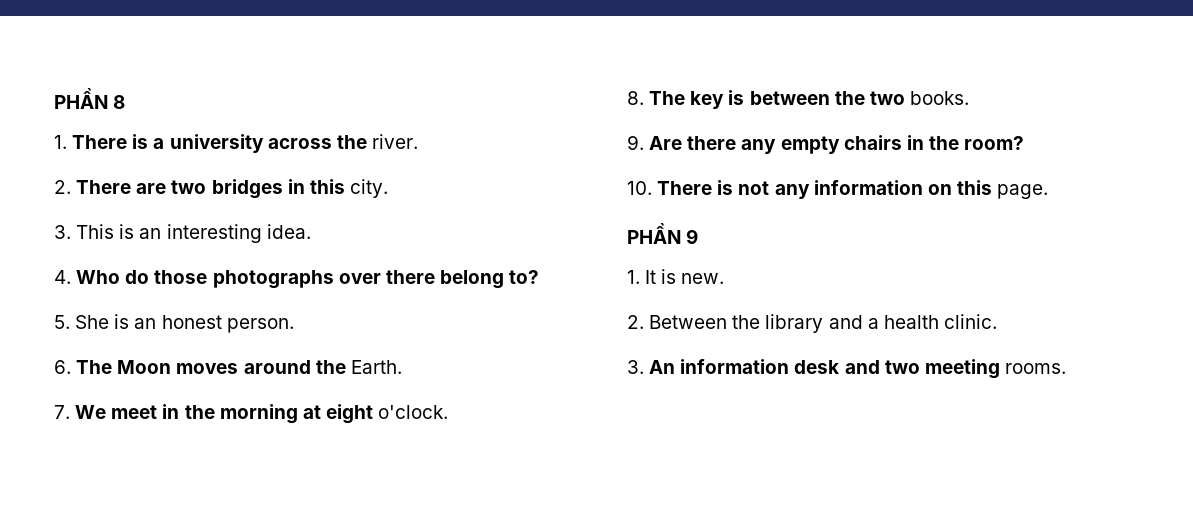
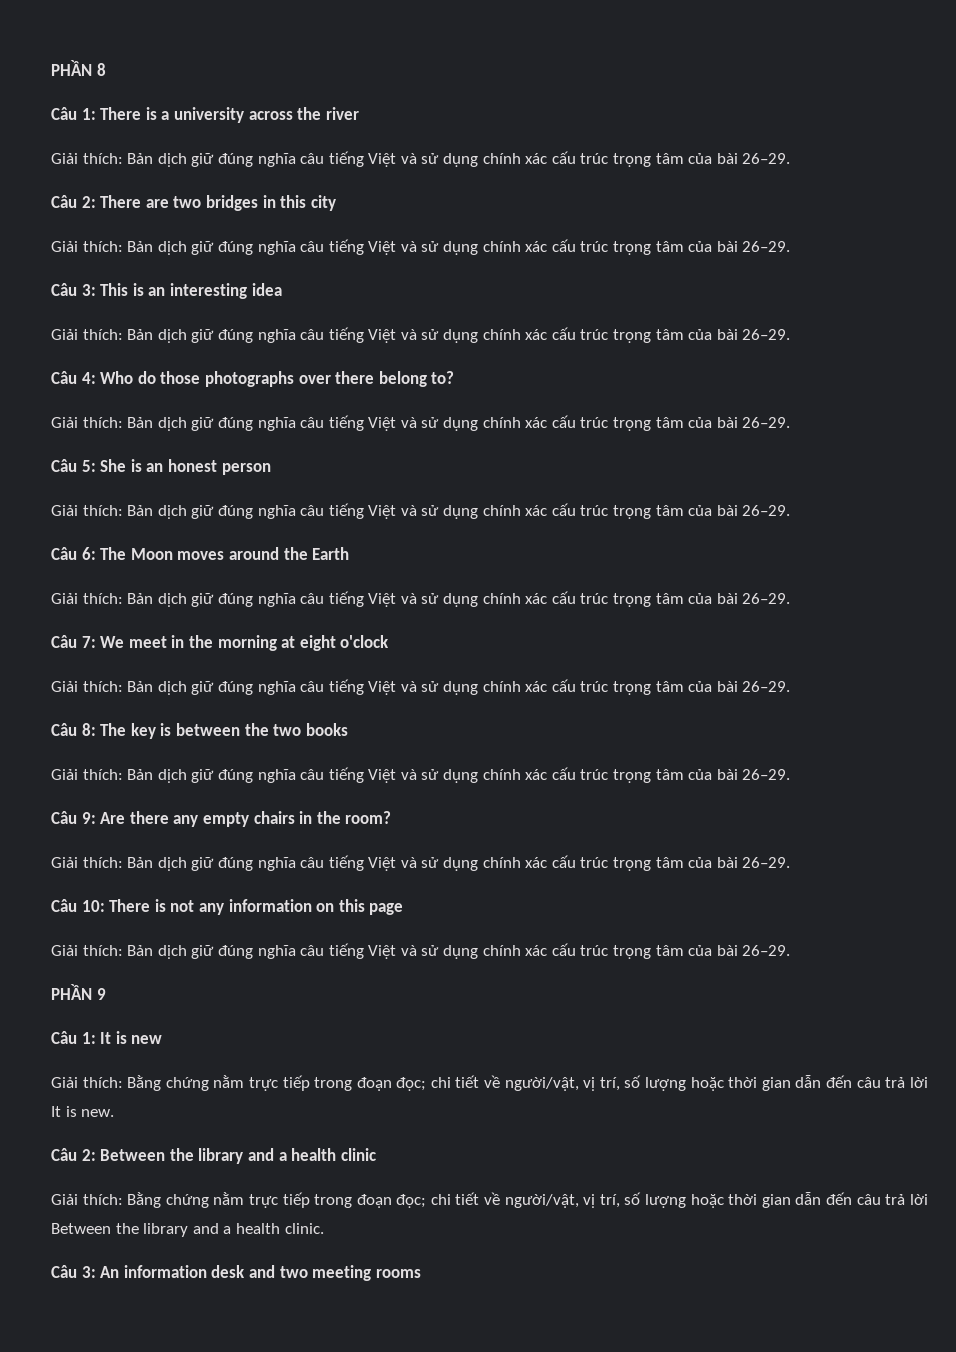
[54,135,67,149] 1. -> [51,107,96,120] Câu 1:
[371,134,418,149] [54,180,71,194] river. // 2. -> [325,107,359,120] [51,151,791,167] [51,195,96,208] river // Giải thích: Bản dịch giữ đúng nghĩa câu tiếng Việt và sử dụng chính xác cấu trúc trọng tâm của bài 26–29. // Câu 2:
[349,179,388,198] [54,224,311,243] [54,270,71,284] city. // 3. This is an interesting idea. // 4. -> [310,195,336,211] [51,239,791,255] [51,283,282,299] [51,327,791,343] [51,371,96,384] city // Giải thích: Bản dịch giữ đúng nghĩa câu tiếng Việt và sử dụng chính xác cấu trúc trọng tâm của bài 26–29. // Câu 3: This is an interesting idea // Giải thích: Bản dịch giữ đúng nghĩa câu tiếng Việt và sử dụng chính xác cấu trúc trọng tâm của bài 26–29. // Câu 4:
[54,314,294,333] [54,360,71,374] 5. She is an honest person. // 6. -> [51,415,791,431] [51,459,271,475] [51,503,791,519] [51,547,96,560] Giải thích: Bản dịch giữ đúng nghĩa câu tiếng Việt và sử dụng chính xác cấu trúc trọng tâm của bài 26–29. // Câu 5: She is an honest person // Giải thích: Bản dịch giữ đúng nghĩa câu tiếng Việt và sử dụng chính xác cấu trúc trọng tâm của bài 26–29. // Câu 6:
[350,360,402,374] [54,405,70,419] Earth. // 7. -> [312,547,350,560] [51,591,791,607] [51,635,96,648] Earth // Giải thích: Bản dịch giữ đúng nghĩa câu tiếng Việt và sử dụng chính xác cấu trúc trọng tâm của bài 26–29. // Câu 7:
[378,405,449,419] [627,91,644,105] o'clock. // 8. -> [340,635,390,648] [51,679,791,695] [51,723,96,736] o'clock // Giải thích: Bản dịch giữ đúng nghĩa câu tiếng Việt và sử dụng chính xác cấu trúc trọng tâm của bài 26–29. // Câu 8:
[909,91,969,105] [627,135,644,150] books. // 9. -> [305,723,348,736] [51,767,791,783] [51,811,96,824] books // Giải thích: Bản dịch giữ đúng nghĩa câu tiếng Việt và sử dụng chính xác cấu trúc trọng tâm của bài 26–29. // Câu 9:
[627,181,652,195] 10. -> [51,855,791,871] [51,899,105,912] Giải thích: Bản dịch giữ đúng nghĩa câu tiếng Việt và sử dụng chính xác cấu trúc trọng tâm của bài 26–29. // Câu 10:
[997,184,1049,199] [627,223,699,244] [627,269,725,284] [627,315,644,329] page. // PHẦN 9 // 1. It is new. // 2. -> [369,903,404,915] [51,943,791,959] [51,984,106,1000] [51,1031,163,1044] [51,1075,928,1091] [51,1106,115,1117] [51,1148,376,1164] [51,1192,928,1208] page // Giải thích: Bản dịch giữ đúng nghĩa câu tiếng Việt và sử dụng chính xác cấu trúc trọng tâm của bài 26–29. // PHẦN 9 // Câu 1: It is new // Giải thích: Bằng chứng nằm trực tiếp trong đoạn đọc; chi tiết về người/vật, vị trí, số lượng hoặc thời gian dẫn đến câu trả lời It is new. // Câu 2: Between the library and a health clinic // Giải thích: Bằng chứng nằm trực tiếp trong đoạn đọc; chi tiết về người/vật, vị trí, số lượng hoặc thời gian dẫn đến câu trả lời
[627,360,644,374] 3. -> [51,1265,96,1278] Câu 3:
[1004,363,1066,374] rooms. -> [375,1269,421,1278] rooms

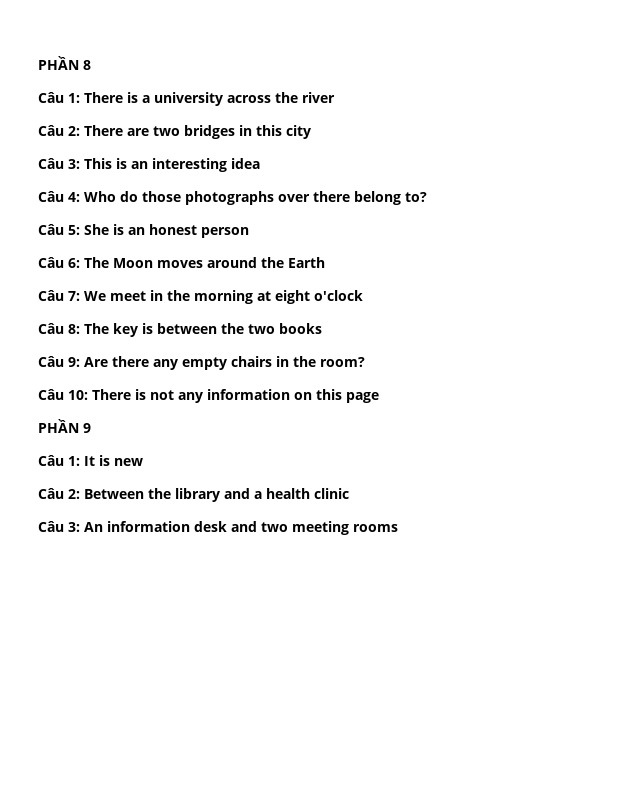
[51,151,791,167] // Giải thích: Bản dịch giữ đúng nghĩa câu tiếng Việt và sử dụng chính xác cấu trúc trọng tâm của bài 26–29. -> (335, 97) none
[51,239,791,255] // Giải thích: Bản dịch giữ đúng nghĩa câu tiếng Việt và sử dụng chính xác cấu trúc trọng tâm của bài 26–29. -> (311, 132) none
[51,327,791,343] // Giải thích: Bản dịch giữ đúng nghĩa câu tiếng Việt và sử dụng chính xác cấu trúc trọng tâm của bài 26–29. -> (260, 163) none
[51,415,791,431] // Giải thích: Bản dịch giữ đúng nghĩa câu tiếng Việt và sử dụng chính xác cấu trúc trọng tâm của bài 26–29. -> (427, 197) none
[51,503,791,519] // Giải thích: Bản dịch giữ đúng nghĩa câu tiếng Việt và sử dụng chính xác cấu trúc trọng tâm của bài 26–29. -> (249, 232) none
[51,591,791,607] // Giải thích: Bản dịch giữ đúng nghĩa câu tiếng Việt và sử dụng chính xác cấu trúc trọng tâm của bài 26–29. -> (325, 262) none
[51,679,791,695] // Giải thích: Bản dịch giữ đúng nghĩa câu tiếng Việt và sử dụng chính xác cấu trúc trọng tâm của bài 26–29. -> (363, 295) none
[51,767,791,783] // Giải thích: Bản dịch giữ đúng nghĩa câu tiếng Việt và sử dụng chính xác cấu trúc trọng tâm của bài 26–29. -> (322, 328) none
[51,855,791,871] // Giải thích: Bản dịch giữ đúng nghĩa câu tiếng Việt và sử dụng chính xác cấu trúc trọng tâm của bài 26–29. -> (365, 362) none
[51,943,791,959] // Giải thích: Bản dịch giữ đúng nghĩa câu tiếng Việt và sử dụng chính xác cấu trúc trọng tâm của bài 26–29. -> (379, 397) none
[51,1075,928,1091] [51,1106,115,1117] // Giải thích: Bằng chứng nằm trực tiếp trong đoạn đọc; chi tiết về người/vật, vị trí, số lượng hoặc thời gian dẫn đến câu trả lời It is new. -> (143, 462) none
[51,1192,928,1208] [51,1223,324,1237] // Giải thích: Bằng chứng nằm trực tiếp trong đoạn đọc; chi tiết về người/vật, vị trí, số lượng hoặc thời gian dẫn đến câu trả lời Between the library and a health clinic. -> (349, 493) none

